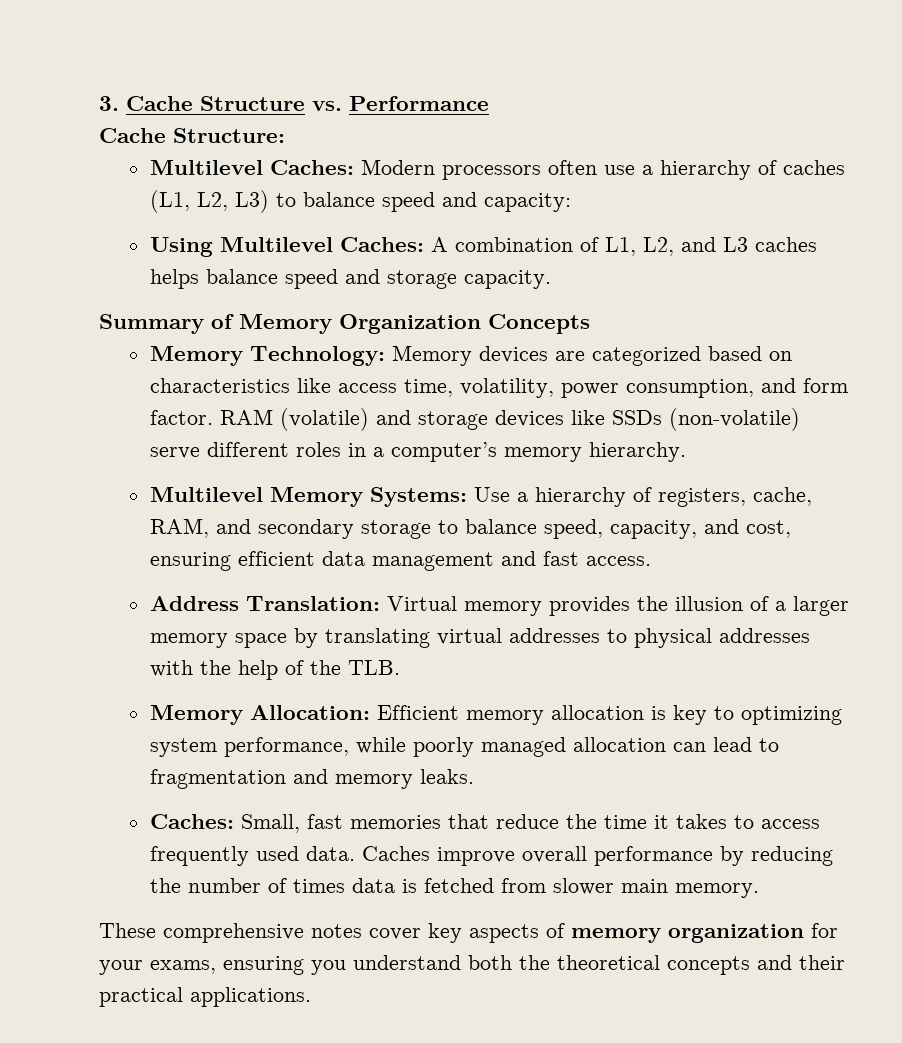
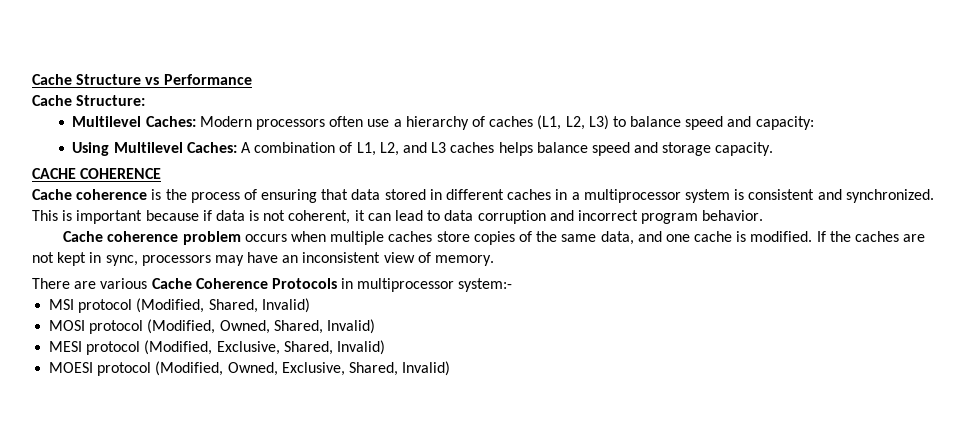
[99,96,119,111] 3. -> (32, 79) none
[312,101,342,111] vs. -> [145,77,160,85] vs
[99,314,590,334] [149,345,792,366] [149,378,848,398] [149,408,800,431] [149,442,686,462] [149,487,812,507] [149,518,791,539] [149,551,651,571] [149,596,849,616] [149,628,810,648] [149,660,400,680] [149,705,842,725] [149,737,779,757] [149,769,474,789] [149,814,820,833] [149,846,833,866] [149,878,759,898] [99,923,838,943] [99,955,845,975] [99,987,311,1007] Summary of Memory Organization Concepts // Memory Technology: Memory devices are categorized based on characteristics like access time, volatility, power consumption, and form factor. RAM (volatile) and storage devices like SSDs (non-volatile) serve different roles in a computer’s memory hierarchy. // Multilevel Memory Systems: Use a hierarchy of registers, cache, RAM, and secondary storage to balance speed, capacity, and cost, ensuring efficient data management and fast access. // Address Translation: Virtual memory provides the illusion of a larger memory space by translating virtual addresses to physical addresses with the help of the TLB. // Memory Allocation: Efficient memory allocation is key to optimizing system performance, while poorly managed allocation can lead to fragmentation and memory leaks. // Caches: Small, fast memories that reduce the time it takes to access frequently used data. Caches improve overall performance by reducing the number of times data is fetched from slower main memory. // These comprehensive notes cover key aspects of memory organization for your exams, ensuring you understand both the theoretical concepts and their practical applications. -> [32,168,162,179] [32,189,934,203] [32,210,764,224] [63,231,926,245] [32,252,495,266] [32,278,513,292] [49,298,310,313] [49,319,375,334] [49,340,385,355] [49,361,451,376] CACHE COHERENCE // Cache coherence is the process of ensuring that data stored in different caches in a multiprocessor system is consistent and synchronized. This is important because if data is not coherent, it can lead to data corruption and incorrect program behavior. // Cache coherence problem occurs when multiple caches store copies of the same data, and one cache is modified. If the caches are not kept in sync, processors may have an inconsistent view of memory. // There are various Cache Coherence Protocols in multiprocessor system:- // MSI protocol (Modified, Shared, Invalid) // MOSI protocol (Modified, Owned, Shared, Invalid) // MESI protocol (Modified, Exclusive, Shared, Invalid) // MOESI protocol (Modified, Owned, Exclusive, Shared, Invalid)

